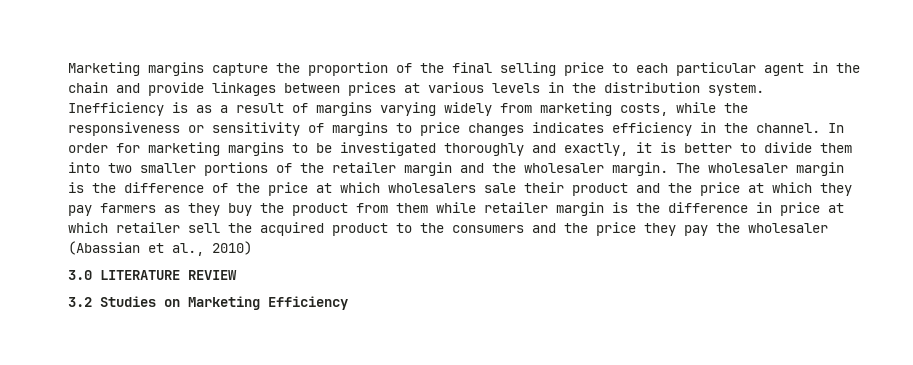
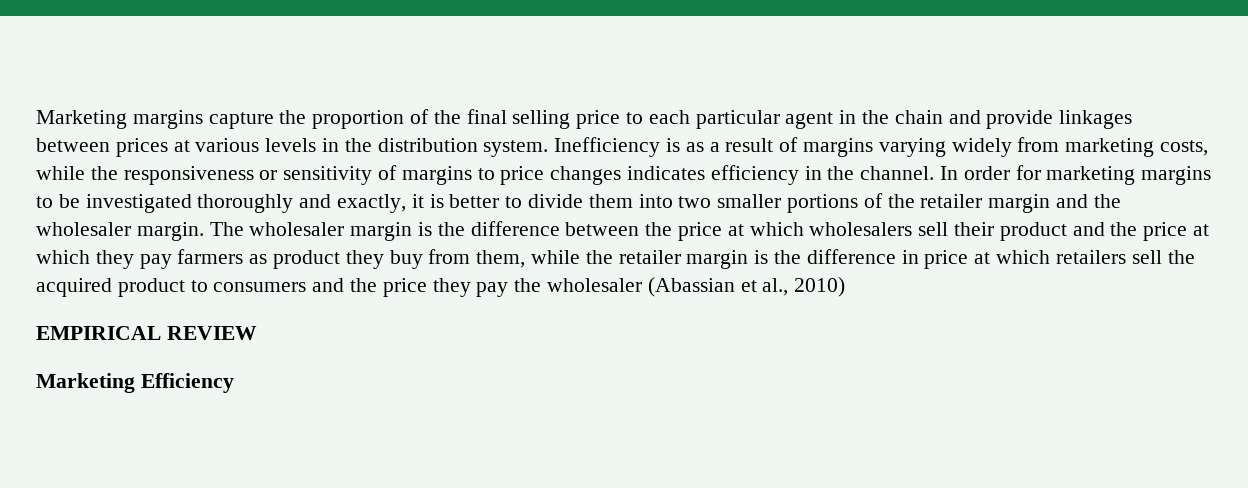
[212,183,228,193] of -> [565,222,640,236] between
[484,183,516,193] sale -> [918,222,949,236] sell
(180, 209) none -> [273,250,341,269] product
[260,202,476,216] the product from them while -> [428,249,613,268] from them, while the
[116,222,180,233] retailer -> [1055,250,1126,264] retailers
[420,223,444,233] the -> (208, 286) none
[68,270,180,280] 3.0 LITERATURE -> [36,326,161,340] EMPIRICAL
[68,296,180,307] 3.2 Studies on -> (257, 333) none

